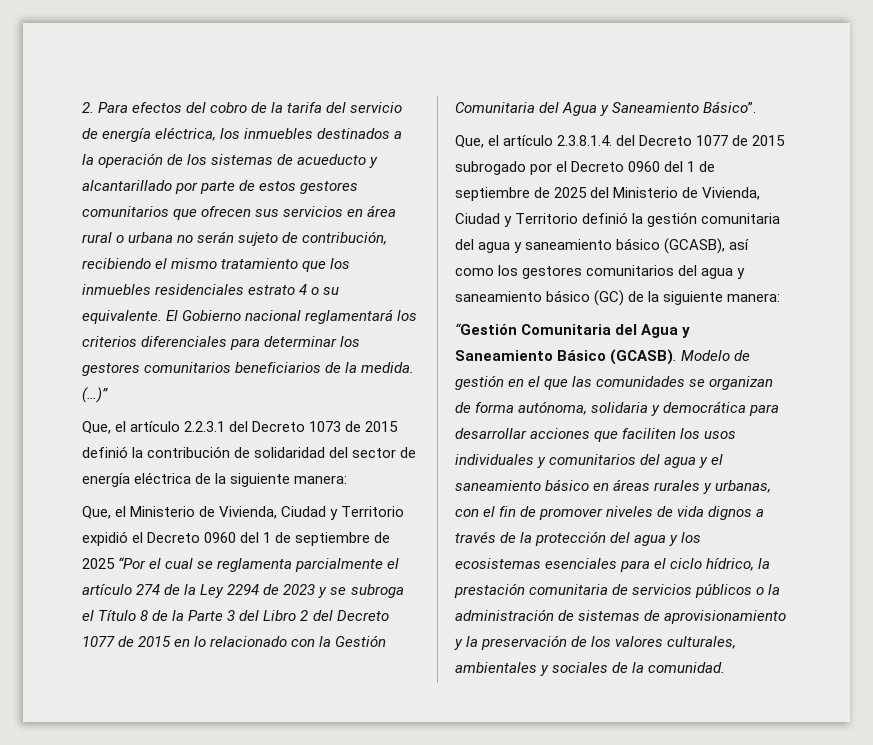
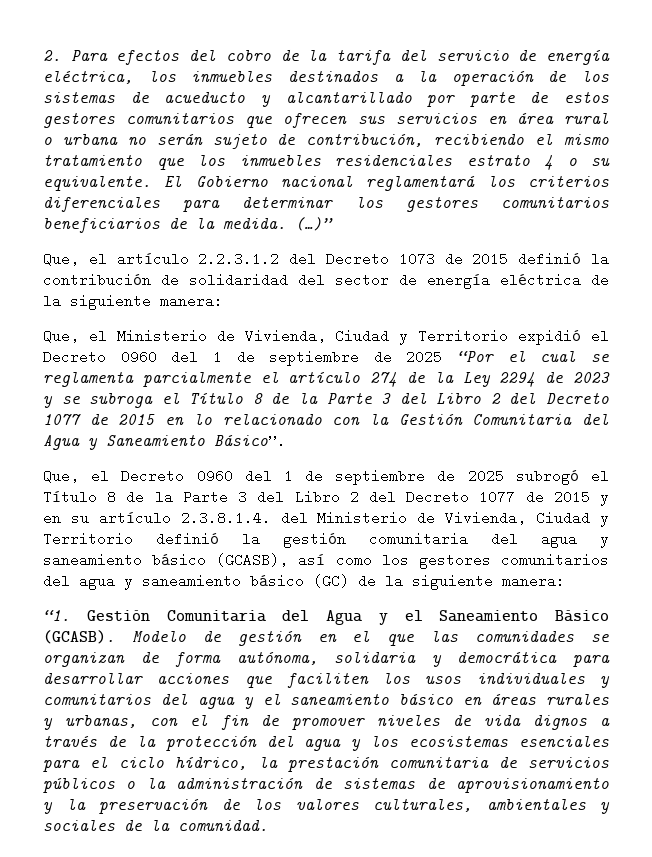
[184,421,226,432] 2.2.3.1 -> [198,252,280,266] 2.2.3.1.2
[503,135,786,146] [455,161,716,175] [455,187,588,201] artículo 2.3.8.1.4. del Decreto 1077 de 2015 subrogado por el Decreto 0960 del 1 de septiembre de 2025 -> [121,469,609,485] [43,490,609,506] [43,511,271,525] Decreto 0960 del 1 de septiembre de 2025 subrogó el Título 8 de la Parte 3 del Libro 2 del Decreto 1077 de 2015 y en su artículo 2.3.8.1.4.
[455,323,691,338] “Gestión Comunitaria del Agua y -> [43,610,423,625] “1. Gestión Comunitaria del Agua y el

